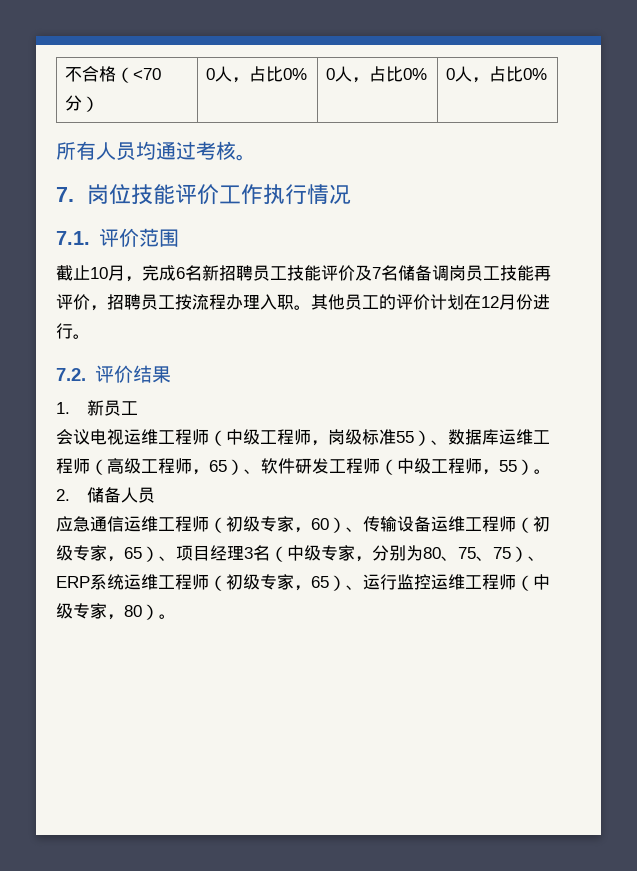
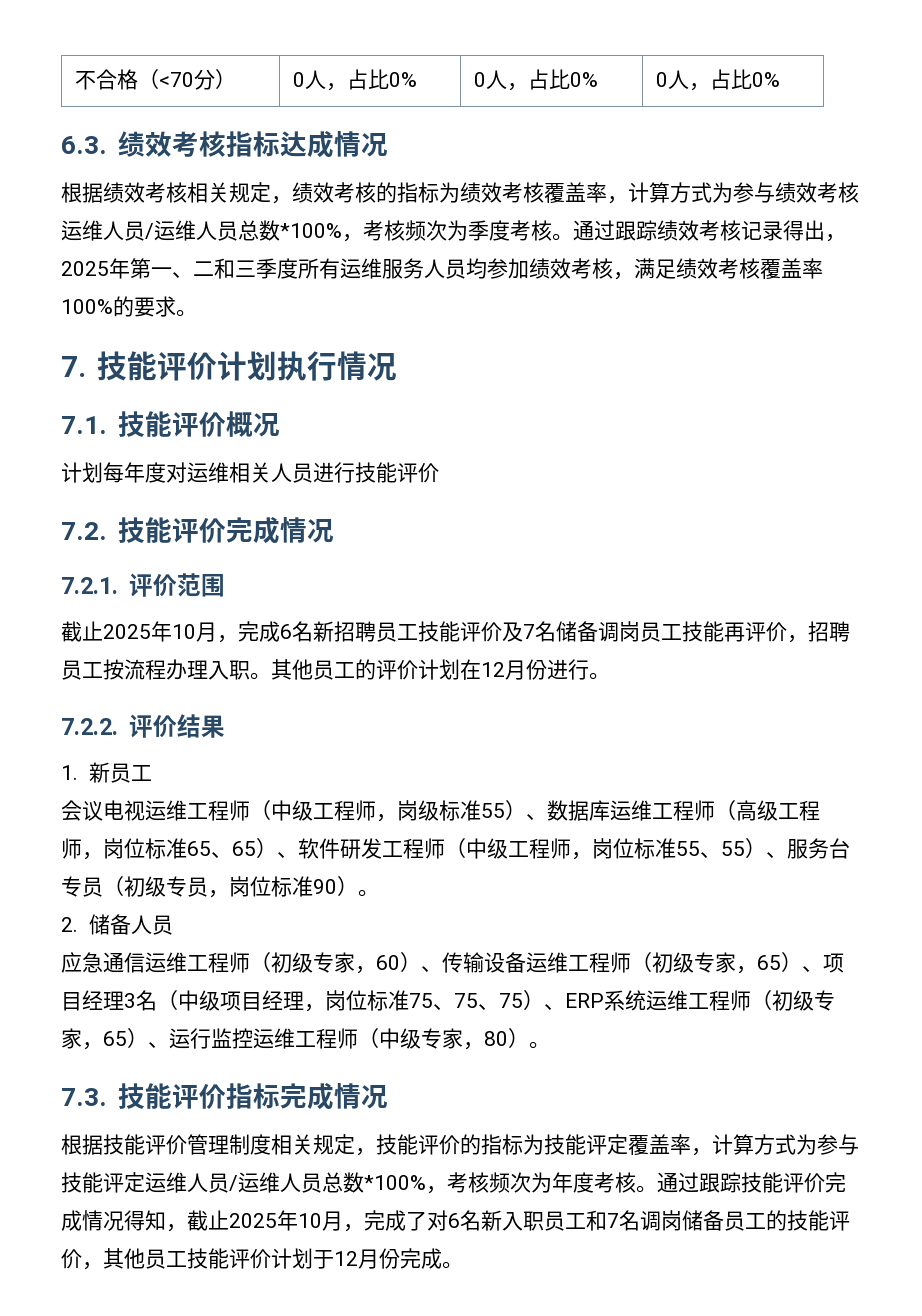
[56,141,236,161] 所有人员均通过考核 -> [61,131,388,158] [61,182,859,204] [61,220,846,242] [61,258,823,280] [61,296,176,317] 6.3.绩效考核指标达成情况 // 根据绩效考核相关规定，绩效考核的指标为绩效考核覆盖率，计算方式为参与绩效考核运维人员/运维人员总数*100%，考核频次为季度考核。通过跟踪绩效考核记录得出，2025年第一、二和三季度所有运维服务人员均参加绩效考核，满足绩效考核覆盖率100%的要求
[87,184,264,205] 岗位技能评价工作 -> [96,351,277,381] 技能评价计划
(90, 238) none -> [117,411,280,437] [61,462,439,483] [61,517,334,544] [61,577,118,594] 技能评价概况 // 计划每年度对运维相关人员进行技能评价 // 7.2.技能评价完成情况 // 7.2.1.
(90, 272) none -> [103,621,172,642] 2025年
[56,368,86,381] 7.2. -> [61,718,118,735] 7.2.2.
(209, 472) none -> [103,838,232,859] 岗位标准65、
[499,460,517,472] 55 -> [592,838,850,859] [61,876,337,898] 岗位标准55、55）、服务台专员（初级专员，岗位标准90
[321,545,441,562] 专家，分别为80 -> [220,990,433,1012] 项目经理，岗位标准75
(176, 616) none -> [61,1083,388,1110] [61,1134,859,1156] [61,1172,846,1194] [61,1210,850,1232] [61,1248,463,1270] // 7.3.技能评价指标完成情况 // 根据技能评价管理制度相关规定，技能评价的指标为技能评定覆盖率，计算方式为参与技能评定运维人员/运维人员总数*100%，考核频次为年度考核。通过跟踪技能评价完成情况得知，截止2025年10月，完成了对6名新入职员工和7名调岗储备员工的技能评价，其他员工技能评价计划于12月份完成。

